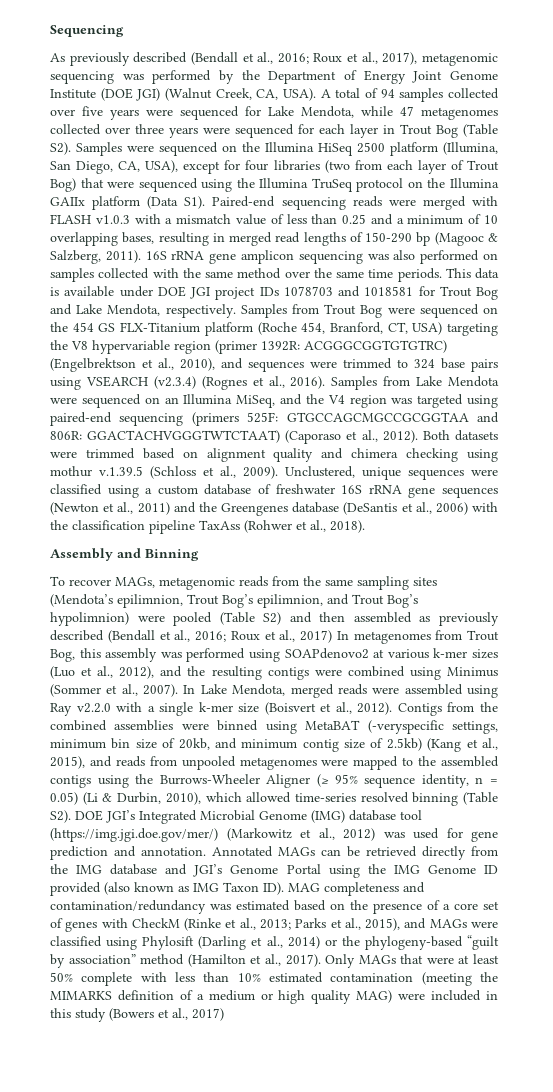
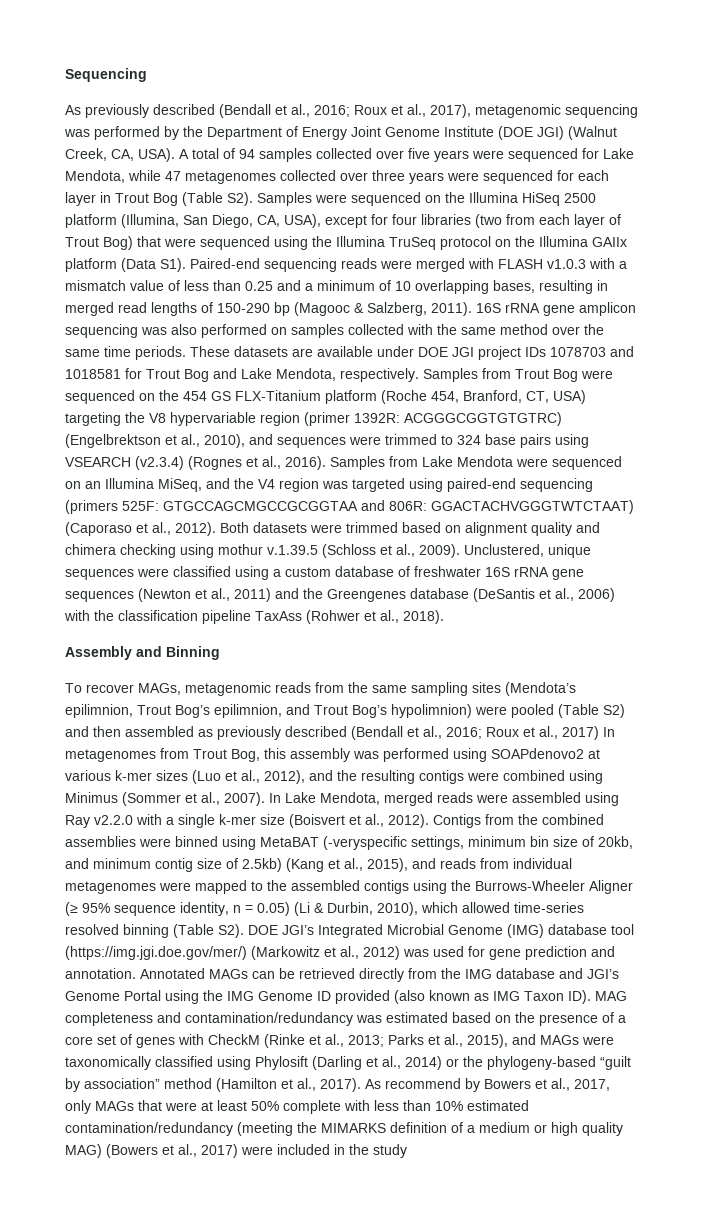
[445,268,499,279] [50,287,59,296] This data is -> [190,346,313,357] These datasets are
[181,756,236,770] unpooled -> [513,858,572,869] individual
(498, 924) none -> [65,1056,151,1070] taxonomically
[325,954,356,968] Only -> [365,1078,610,1092] [65,1100,91,1114] As recommend by Bowers et al., 2017, only
[330,973,414,982] contamination -> [65,1122,233,1136] contamination/redundancy
[398,990,499,1001] [50,1008,224,1022] were included in this study (Bowers et al., 2017) -> [106,1144,407,1158] (Bowers et al., 2017) were included in the study

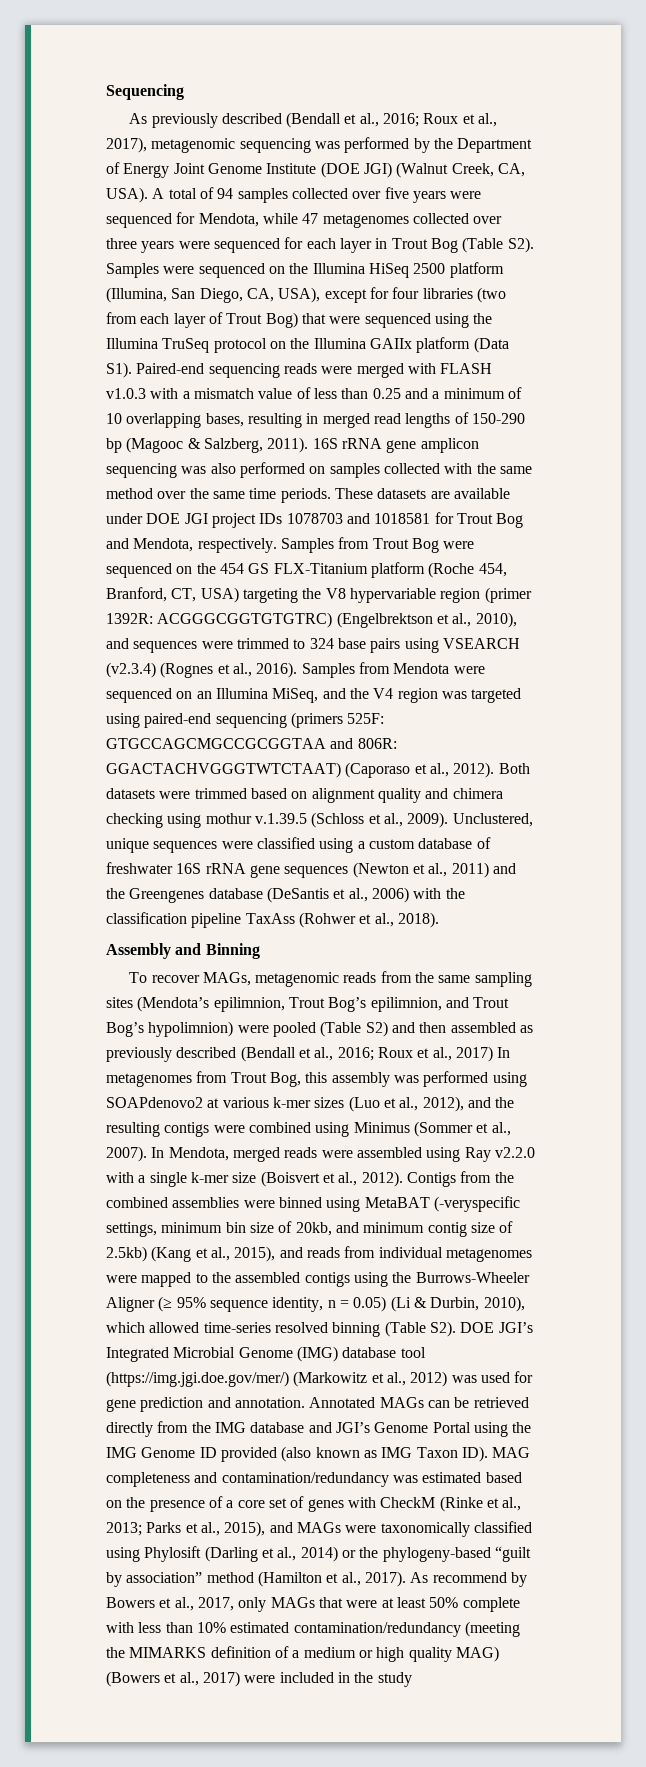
[603,148,634,159] Lake -> (196, 218) none
[241,368,272,379] Lake -> (129, 543) none
[422,456,453,467] Lake -> (390, 668) none
[285,792,316,803] Lake -> (165, 1152) none

